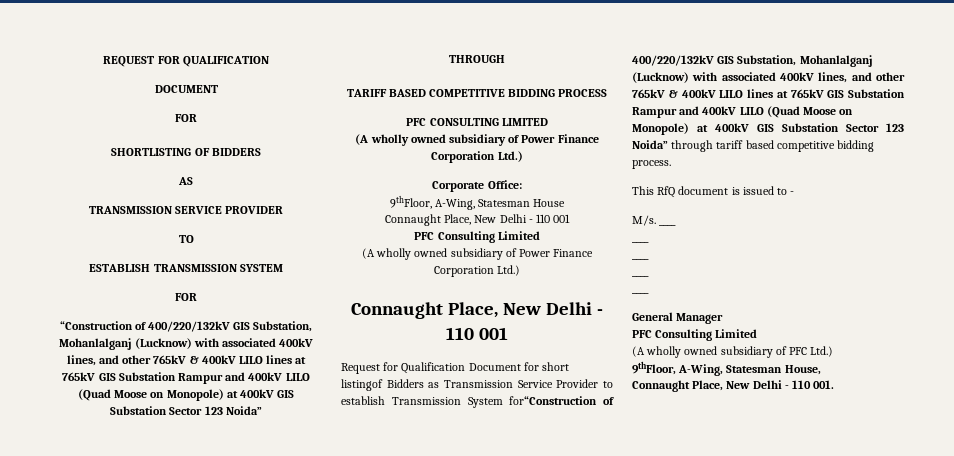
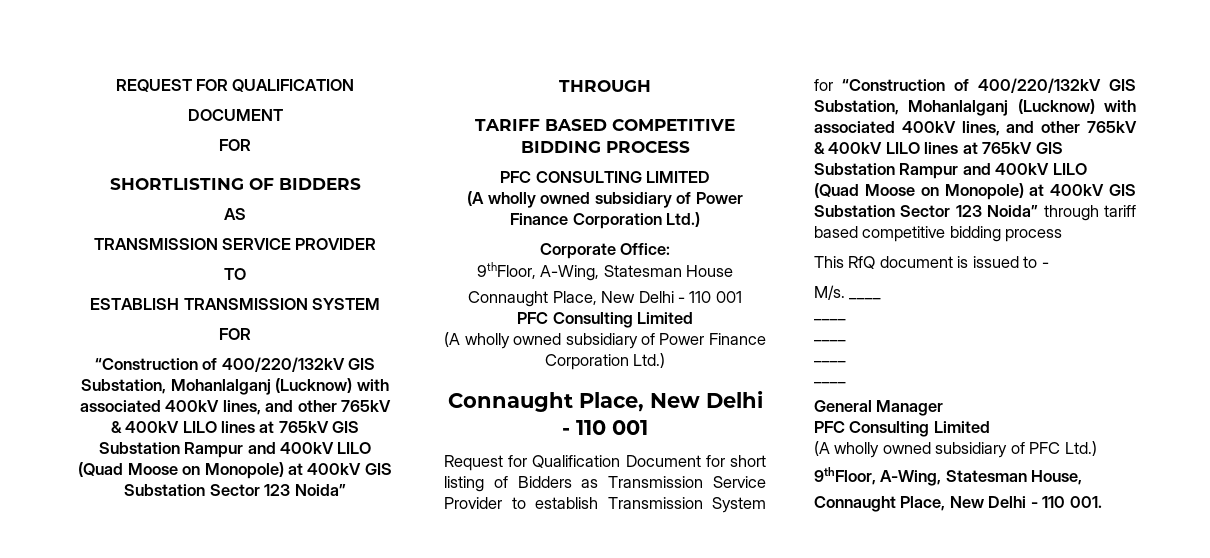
[341,379,383,391] listingof -> [444,476,508,492] listing of
[509,396,598,405] for“Construction -> [814,79,945,91] for “Construction
[632,160,671,169] process. -> [1005,229,1063,242] process

